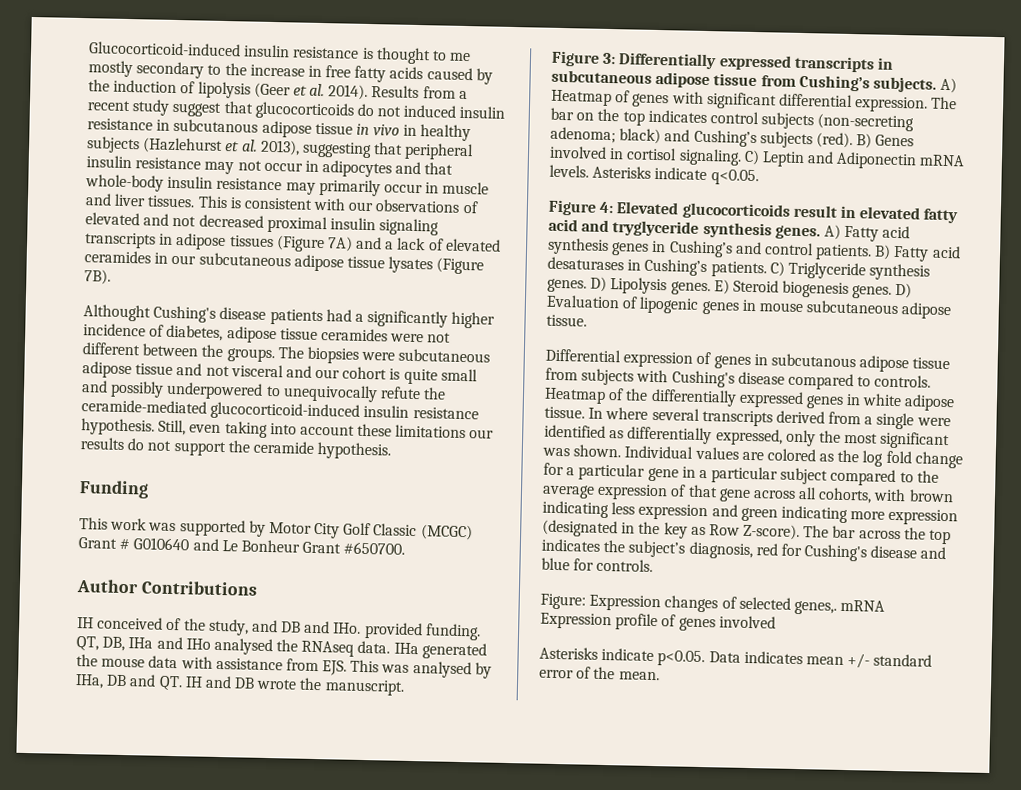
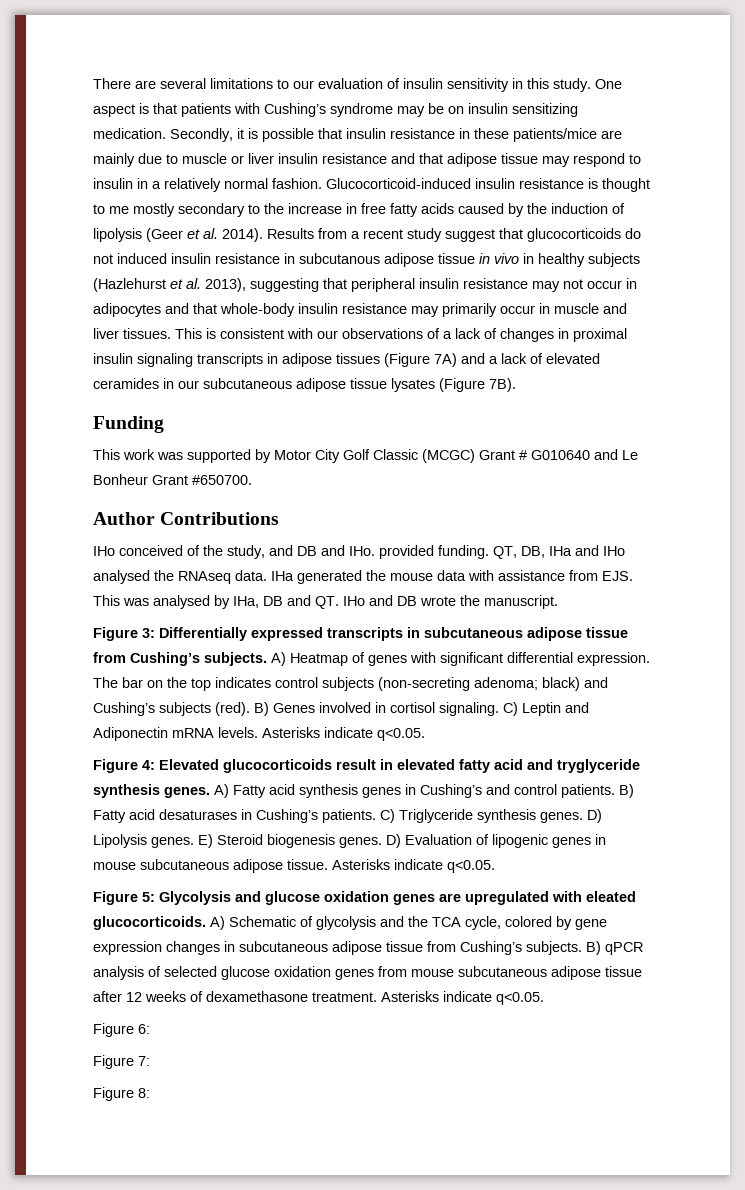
(89, 49) none -> [93,78,622,92] [93,103,578,117] [93,128,622,142] [93,153,641,167] [93,178,322,192] There are several limitations to our evaluation of insulin sensitivity in this study. One aspect is that patients with Cushing’s syndrome may be on insulin sensitizing medication. Secondly, it is possible that insulin resistance in these patients/mice are mainly due to muscle or liver insulin resistance and that adipose tissue may respond to insulin in a relatively normal fashion.
[85,212,264,228] elevated and not decreased -> [443,328,569,342] a lack of changes in
[83,304,496,329] [83,323,452,344] [82,342,491,364] [82,361,478,385] [81,380,447,403] [81,399,479,421] [81,418,495,439] [80,437,392,460] // Althought Cushing's disease patients had a significantly higher incidence of diabetes, adipose tissue ceramides were not different between the groups. The biopsies were subcutaneous adipose tissue and not visceral and our cohort is quite small and possibly underpowered to unequivocally refute the ceramide-mediated glucocorticoid-induced insulin resistance hypothesis. Still, even taking into account these limitations our results do not support the ceramide hypothesis. -> (516, 385) none
[77,617,94,629] IH -> [93,546,115,556] IHo
[184,676,203,688] IH -> [343,596,365,606] IHo
[545,348,951,373] [545,367,932,391] [544,387,956,412] [544,406,951,430] [544,424,951,450] [542,444,963,469] [543,462,939,487] [542,483,954,504] [542,500,959,526] [542,519,952,545] [541,538,947,562] [541,557,654,573] [540,593,886,615] [540,612,776,632] [539,646,933,669] [539,666,660,681] // Differential expression of genes in subcutanous adipose tissue from subjects with Cushing's disease compared to controls. Heatmap of the differentially expressed genes in white adipose tissue. In where several transcripts derived from a single were identified as differentially expressed, only the most significant was shown. Individual values are colored as the log fold change for a particular gene in a particular subject compared to the average expression of that gene across all cohorts, with brown indicating less expression and green indicating more expression (designated in the key as Row Z-score). The bar across the top indicates the subject’s diagnosis, red for Cushing's disease and blue for controls. // Figure: Expression changes of selected genes,. mRNA Expression profile of genes involved // Asterisks indicate p<0.05. Data indicates mean +/- standard error of the mean. -> [332,859,495,873] [93,891,636,905] [93,916,607,930] [93,941,643,955] [93,966,642,980] [93,991,544,1005] [93,1023,150,1037] [93,1055,150,1069] [93,1087,150,1101] Asterisks indicate q<0.05. // Figure 5: Glycolysis and glucose oxidation genes are upregulated with eleated glucocorticoids. A) Schematic of glycolysis and the TCA cycle, colored by gene expression changes in subcutaneous adipose tissue from Cushing’s subjects. B) qPCR analysis of selected glucose oxidation genes from mouse subcutaneous adipose tissue after 12 weeks of dexamethasone treatment. Asterisks indicate q<0.05. // Figure 6: // Figure 7: // Figure 8:

